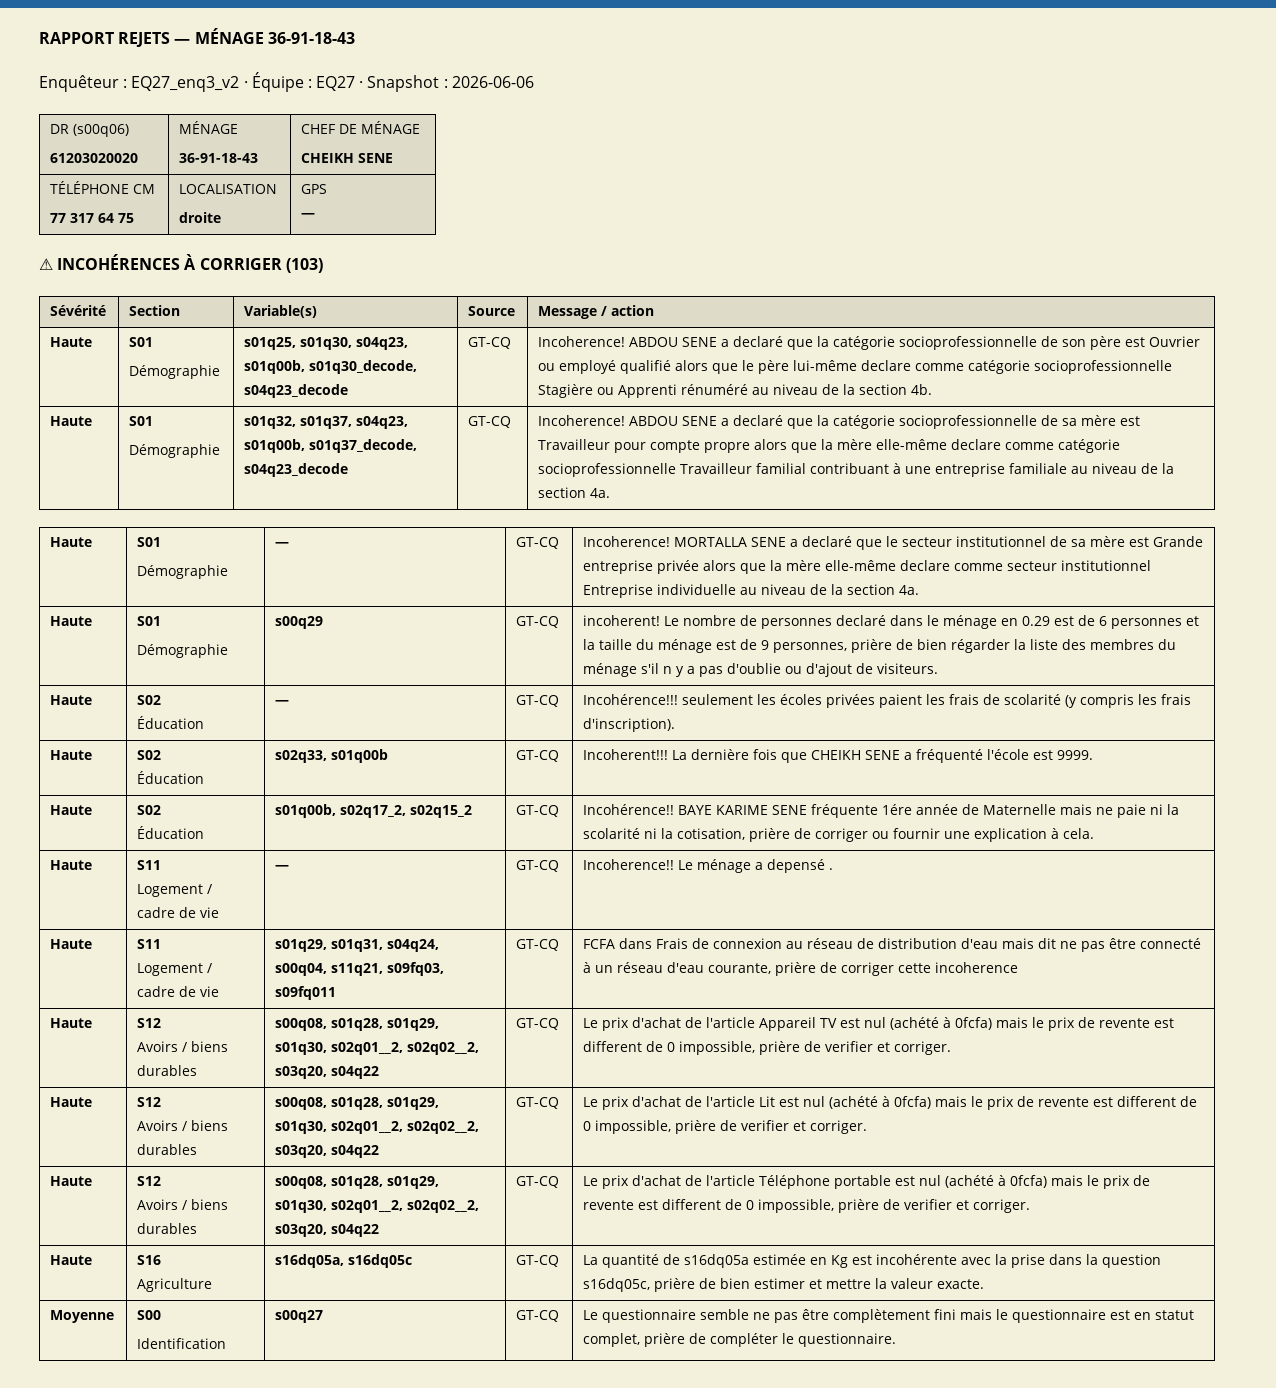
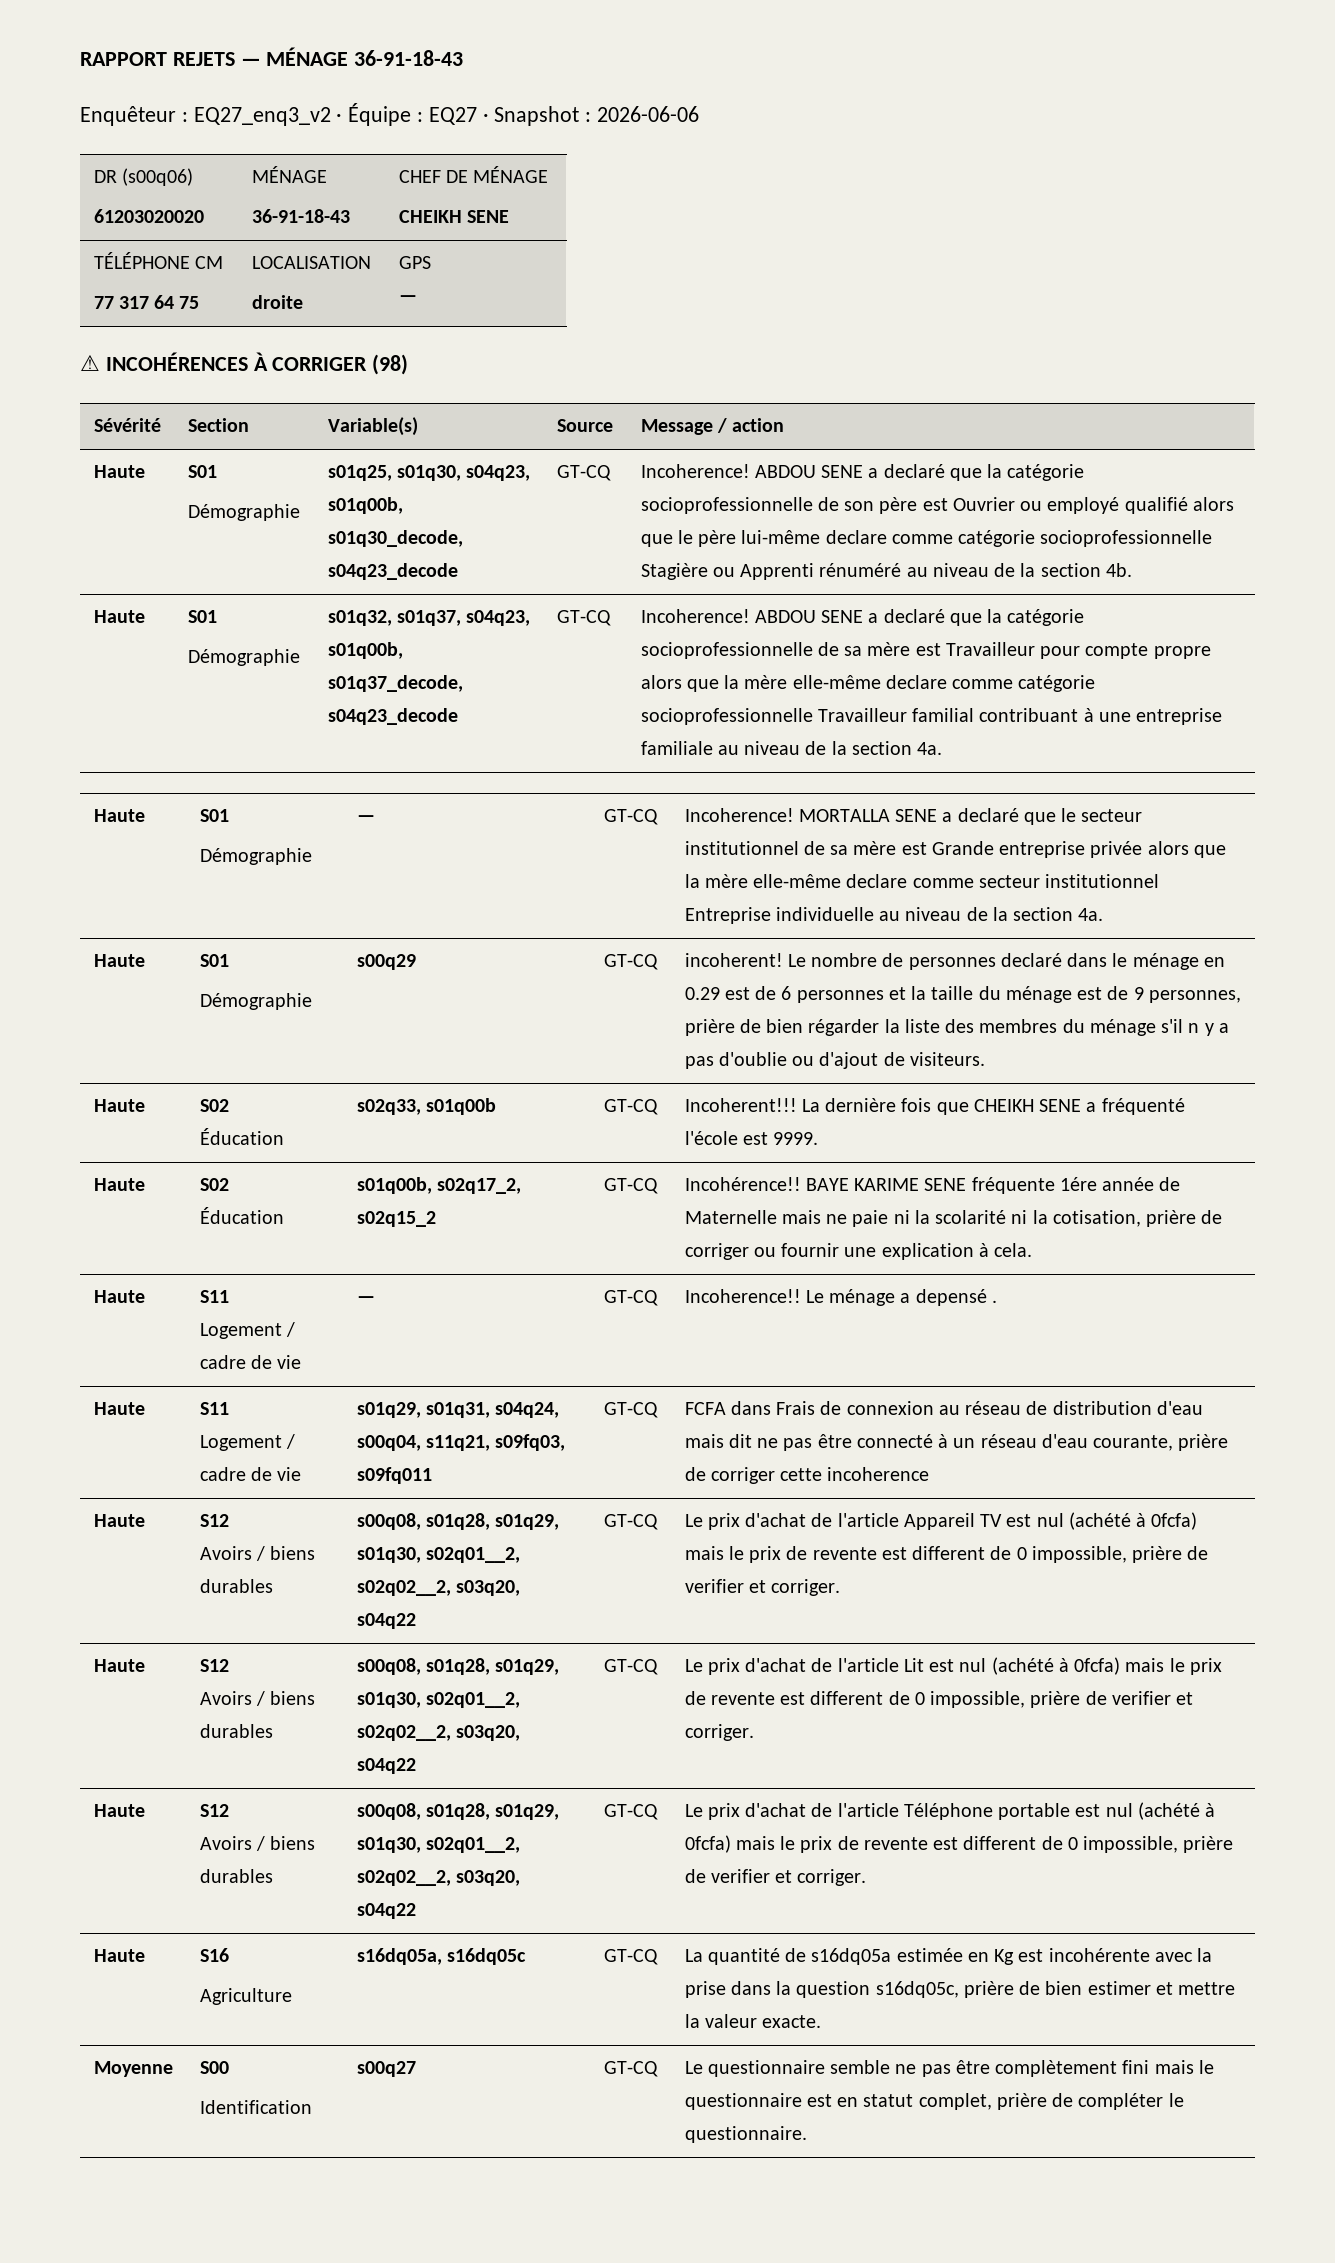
[285,258,323,273] (103) -> [372,354,409,375] (98)
[137,716,205,729] [275,700,290,705] [516,695,560,707] [583,694,1192,708] [583,718,676,732] [50,750,93,760] [137,750,162,760] // Éducation | — | GT-CQ | Incohérence!!! seulement les écoles privées paient les frais de scolarité (y compris les frais d'inscription). // Haute | S02 -> (229, 1105) none

